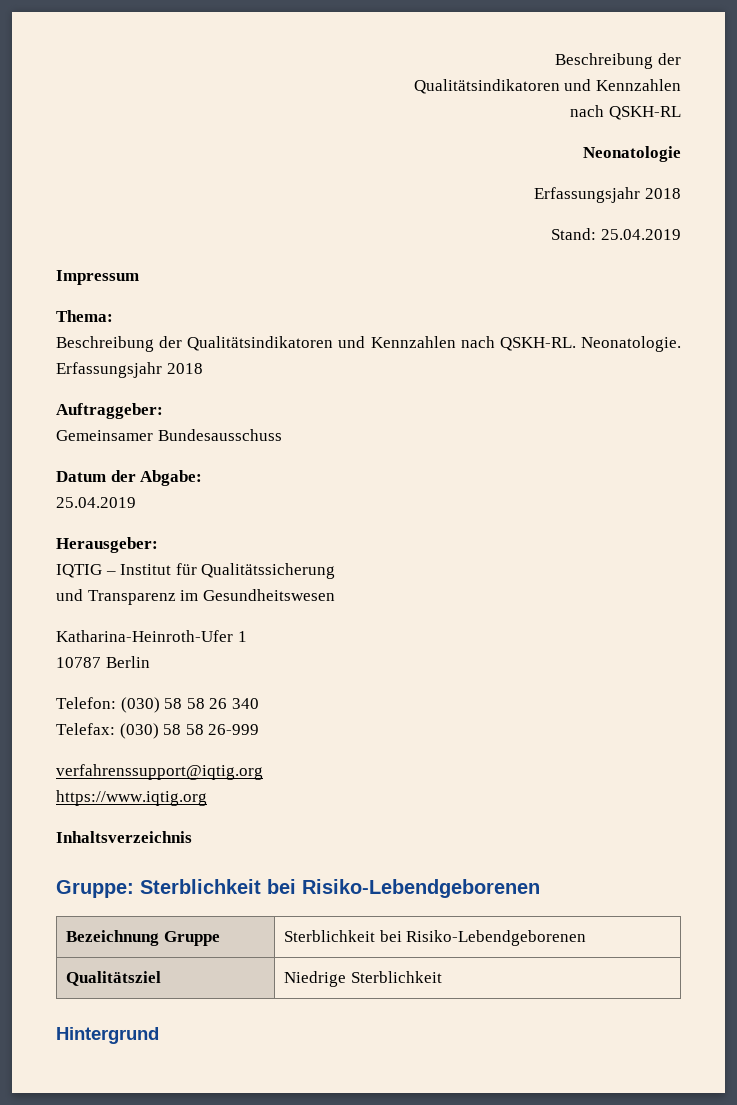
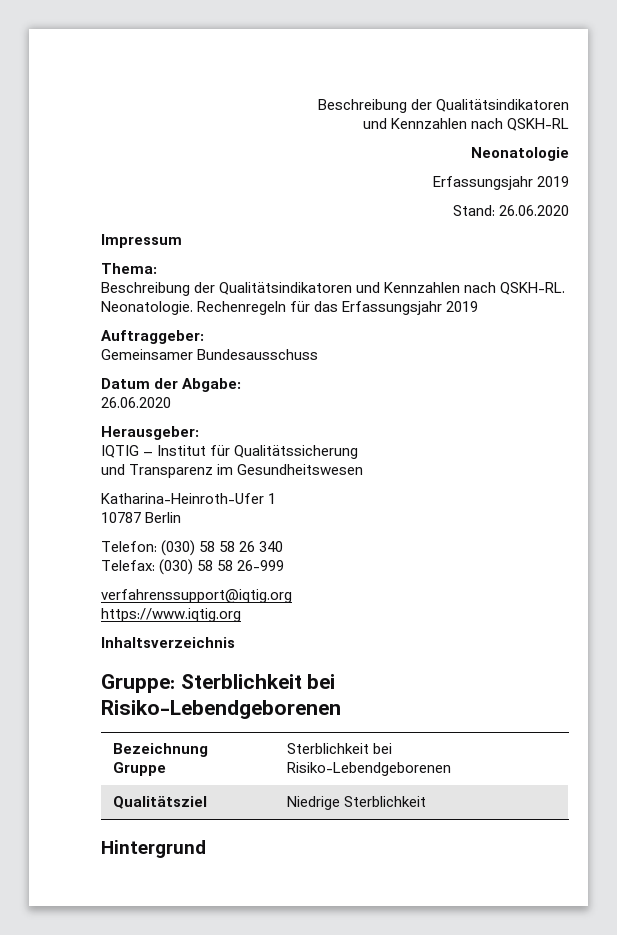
[555,53,681,69] [413,79,681,94] Beschreibung der // Qualitätsindikatoren und Kennzahlen // -> [317,99,569,113] [362,118,467,129] Beschreibung der Qualitätsindikatoren // und Kennzahlen
[645,188,681,199] 2018 -> [537,176,569,187] 2019
[601,229,681,240] 25.04.2019 -> [499,205,569,216] 26.06.2020
[56,362,203,378] Erfassungsjahr 2018 -> [197,301,479,315] Rechenregeln für das Erfassungsjahr 2019
[56,497,136,508] 25.04.2019 -> [101,397,171,408] 26.06.2020

